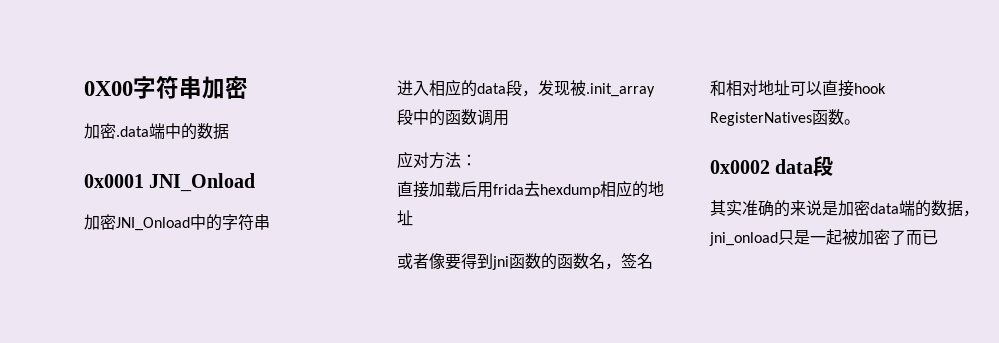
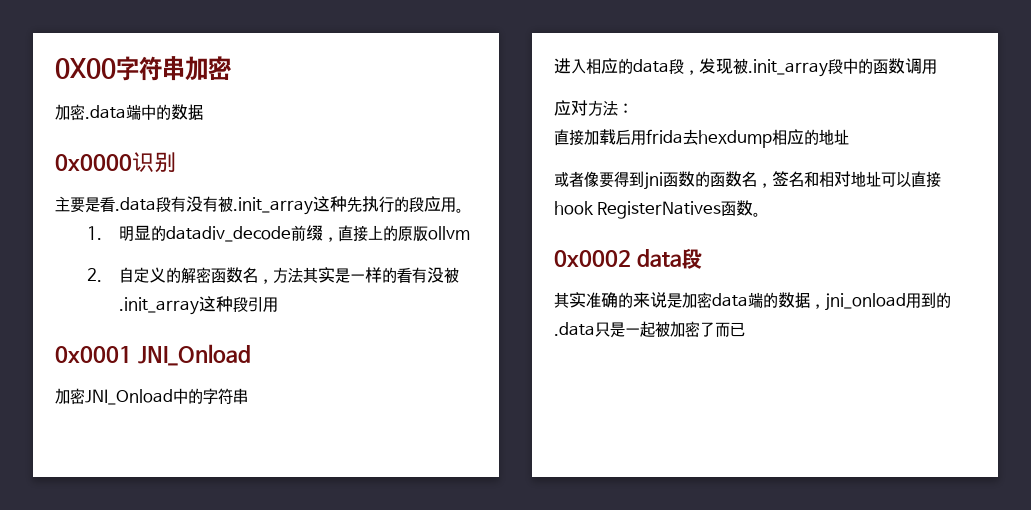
(229, 131) none -> [55,152,176,173] [55,196,464,215] [86,225,470,242] [86,267,459,284] [118,296,278,315] // 0x0000识别 // 主要是看.data段有没有被.init_array这种先执行的段应用。 // 1.明显的datadiv_decode前缀，直接上的原版ollvm // 2.自定义的解密函数名，方法其实是一样的看有没被.init_array这种段引用
(778, 239) none -> [906,292,951,308] [554,322,595,336] 用到的.data

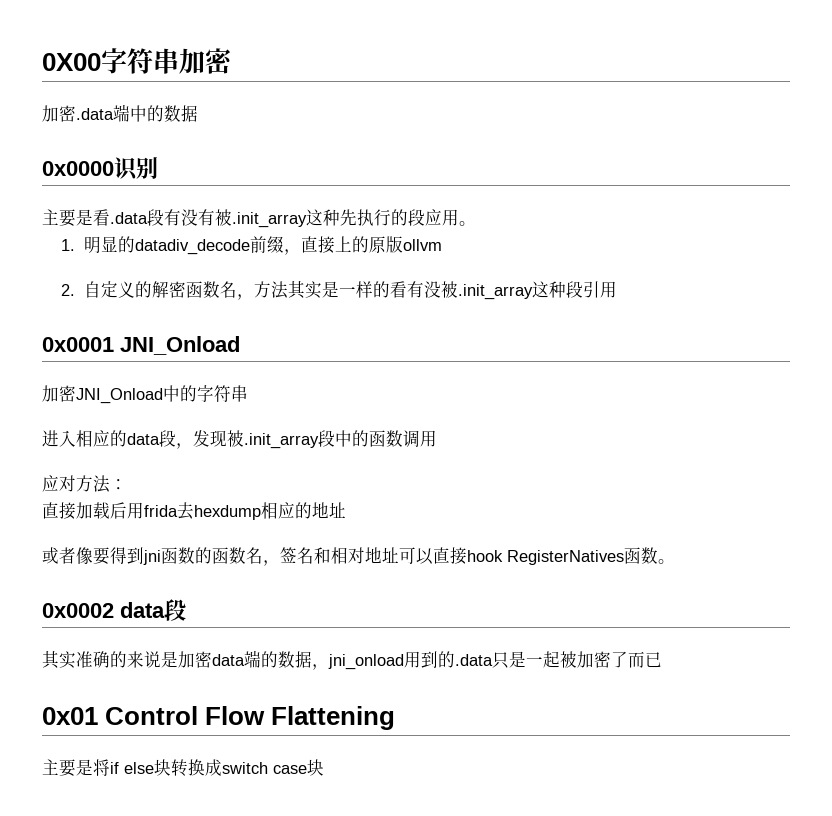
(745, 329) none -> [42,706,396,730] [42,759,324,777] // 0x01 Control Flow Flattening // 主要是将if else块转换成switch case块

